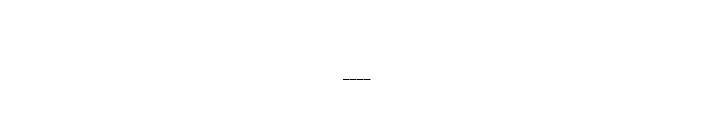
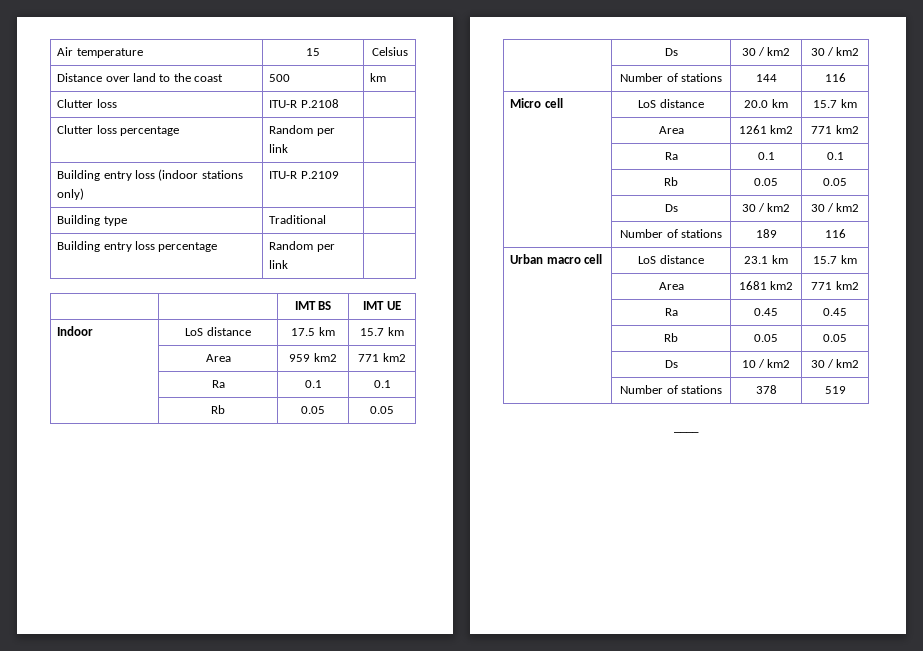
(343, 78) none -> [57,47,143,58] [306,48,320,56] [371,47,408,56] [57,73,224,82] [269,74,291,82] [370,73,387,82] [57,99,117,108] [269,99,339,108] [57,125,180,136] [269,125,335,136] [269,144,289,153] [57,169,243,181] [57,188,85,200] [269,171,339,179] [57,215,127,226] [269,215,327,224] [57,241,218,252] [269,241,335,252] [269,260,289,269] [294,301,332,310] [363,301,401,310] [57,326,94,336] [185,327,251,336] [291,327,335,336] [360,327,404,336] [205,354,231,362] [289,353,337,362] [358,353,406,362] [211,380,225,388] [304,380,322,388] [373,380,391,388] [211,405,225,414] [301,406,325,414] [370,406,394,414] [664,48,678,56] [741,47,791,56] [810,47,860,56] [620,73,722,82] [755,74,777,82] [824,73,846,82] [510,98,563,108] [638,99,704,108] [744,99,788,108] [813,99,857,108] [658,126,684,134] [738,125,794,134] [811,125,859,134] [664,152,678,160] [757,152,775,160] [826,152,844,160] [664,177,678,186] [754,178,778,186] [823,178,847,186] [664,204,678,212] [741,203,791,212] [810,203,860,212] [620,229,722,238] [755,229,777,238] [824,229,846,238] [510,254,603,264] [638,255,704,264] [744,255,788,264] [813,255,857,264] [658,282,684,290] [738,281,794,290] [811,281,859,290] [664,308,678,316] [754,308,778,316] [823,308,847,316] [664,333,678,342] [754,334,778,342] [823,334,847,342] [664,360,678,368] [741,359,791,368] [810,359,860,368] [620,385,722,394] [755,385,777,394] [824,386,846,394] Air temperature | 15 | Celsius // Distance over land to the coast | 500 | km // Clutter loss | ITU-R P.2108 | // Clutter loss percentage | Random per link | // Building entry loss (indoor stations only) | ITU-R P.2109 | // Building type | Traditional | // Building entry loss percentage | Random per link | // | | IMT BS | IMT UE // Indoor | LoS distance | 17.5 km | 15.7 km // | Area | 959 km2 | 771 km2 // | Ra | 0.1 | 0.1 // | Rb | 0.05 | 0.05 // | Ds | 30 / km2 | 30 / km2 // | Number of stations | 144 | 116 // Micro cell | LoS distance | 20.0 km | 15.7 km // | Area | 1261 km2 | 771 km2 // | Ra | 0.1 | 0.1 // | Rb | 0.05 | 0.05 // | Ds | 30 / km2 | 30 / km2 // | Number of stations | 189 | 116 // Urban macro cell | LoS distance | 23.1 km | 15.7 km // | Area | 1681 km2 | 771 km2 // | Ra | 0.45 | 0.45 // | Rb | 0.05 | 0.05 // | Ds | 10 / km2 | 30 / km2 // | Number of stations | 378 | 519 //

